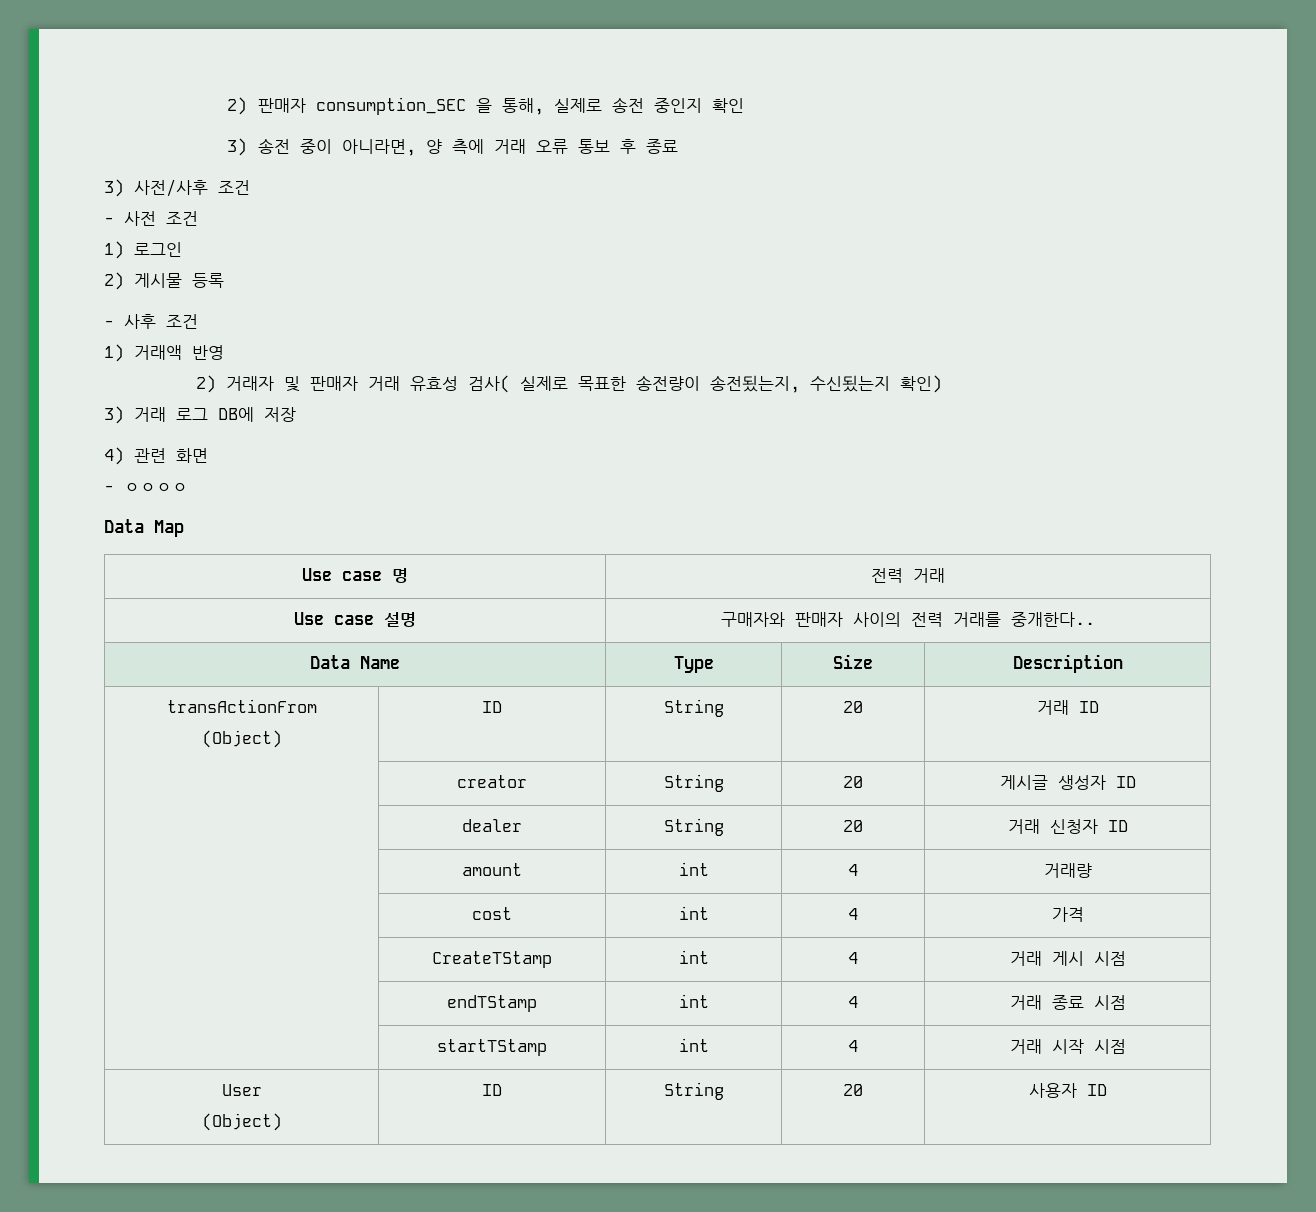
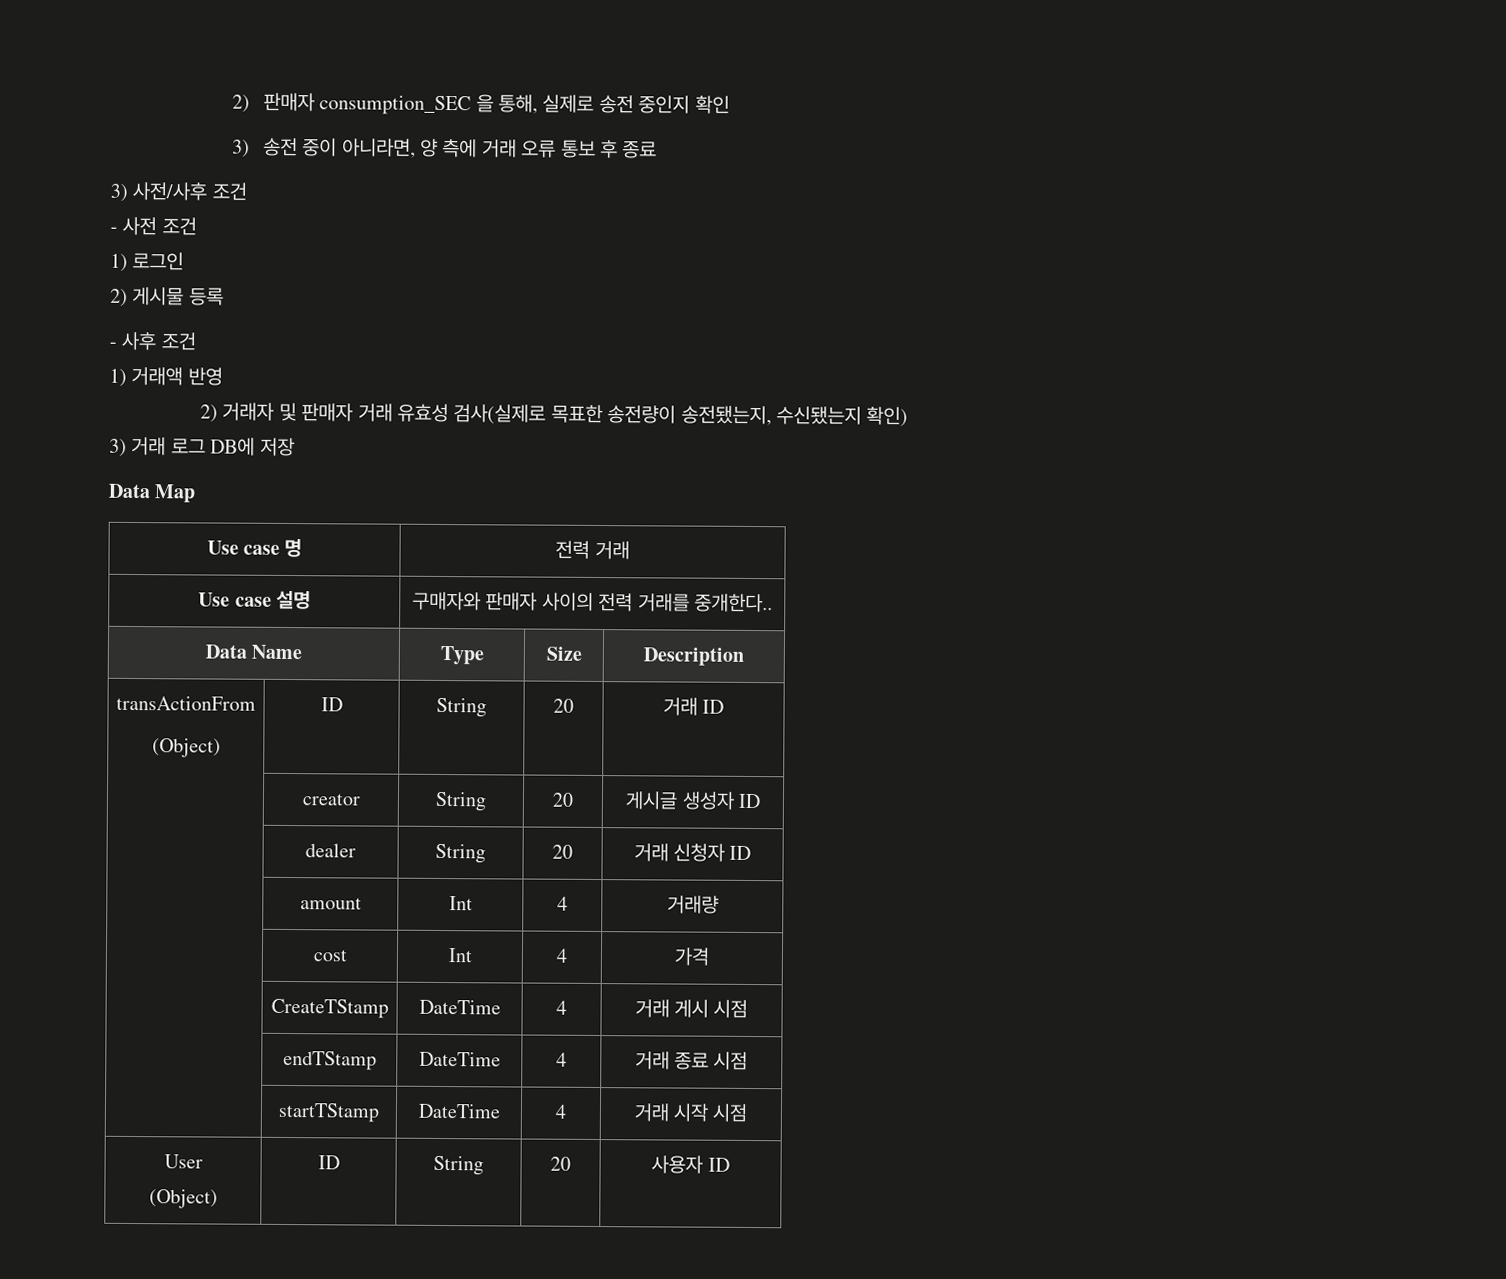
[468,375,891,393] 검사( 실제로 목표한 송전량이 송전됬는지, 수신됬는지 -> [453,404,863,426] 검사(실제로 목표한 송전량이 송전됐는지, 수신됐는지
[104,447,208,465] [104,483,188,492] // 4) 관련 화면 // - ㅇㅇㅇㅇ -> (295, 447) none
[678,862,709,876] int -> [448,896,473,911] Int
[678,906,709,920] int -> [447,948,473,963] Int
[678,950,709,964] int -> [418,999,501,1015] DateTime
[678,994,709,1008] int -> [418,1051,501,1067] DateTime
[678,1038,709,1052] int -> [417,1103,500,1119] DateTime

